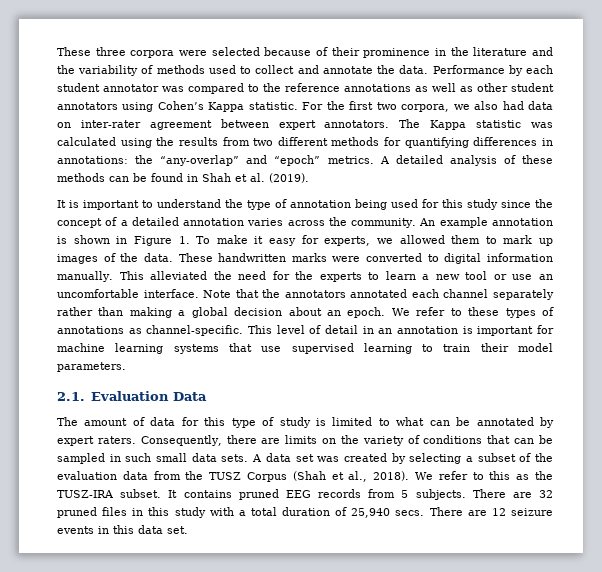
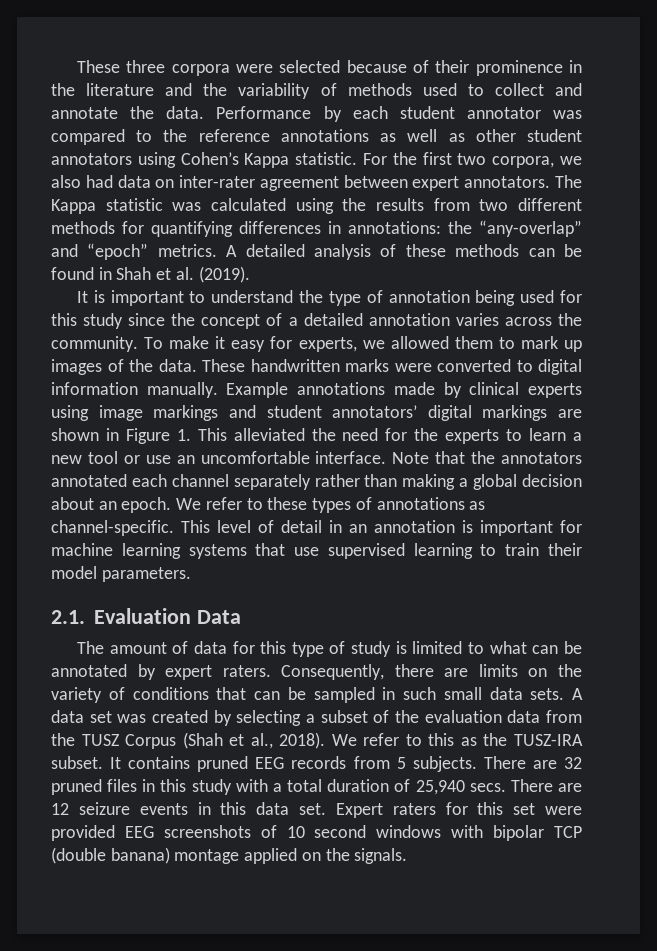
[419,217,554,228] [57,235,190,246] An example annotation is shown in Figure 1. -> (138, 344) none
(113, 276) none -> [226,382,582,398] [51,405,582,421] [51,428,191,444] Example annotations made by clinical experts using image markings and student annotators’ digital markings are shown in Figure 1.
(188, 530) none -> [335,802,582,818] [51,825,583,841] [51,847,408,864] Expert raters for this set were provided EEG screenshots of 10 second windows with bipolar TCP (double banana) montage applied on the signals.

